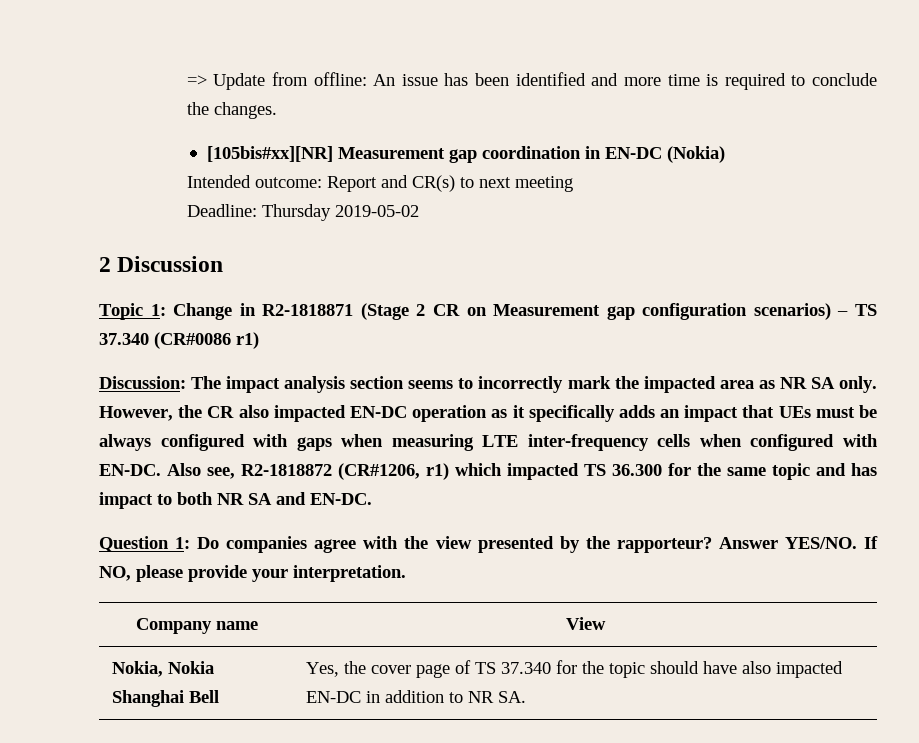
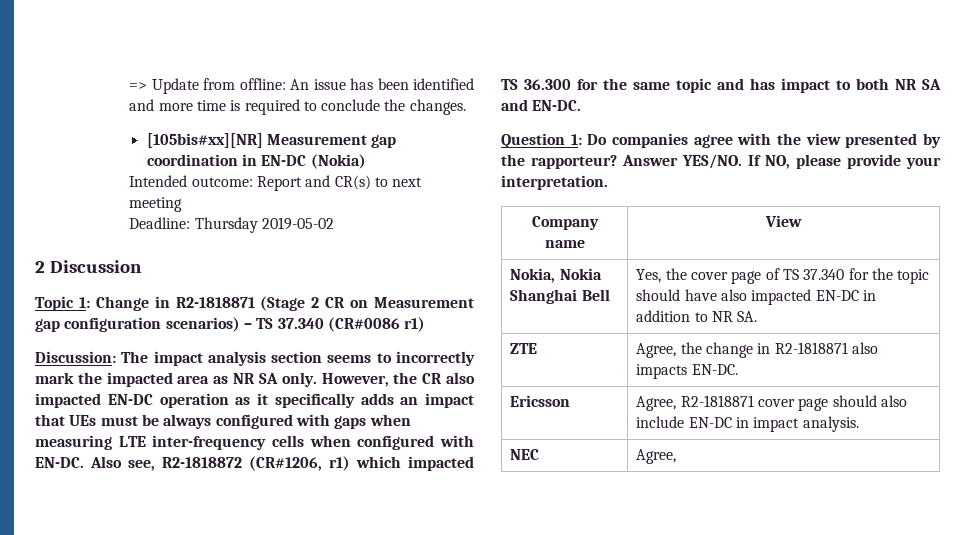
(527, 697) none -> [510,343,538,354] [636,342,878,358] [636,364,738,379] [510,395,571,407] [636,395,907,411] [636,416,859,432] [510,449,540,460] [636,449,677,464] // ZTE | Agree, the change in R2-1818871 also impacts EN-DC. // Ericsson | Agree, R2-1818871 cover page should also include EN-DC in impact analysis. // NEC | Agree,

